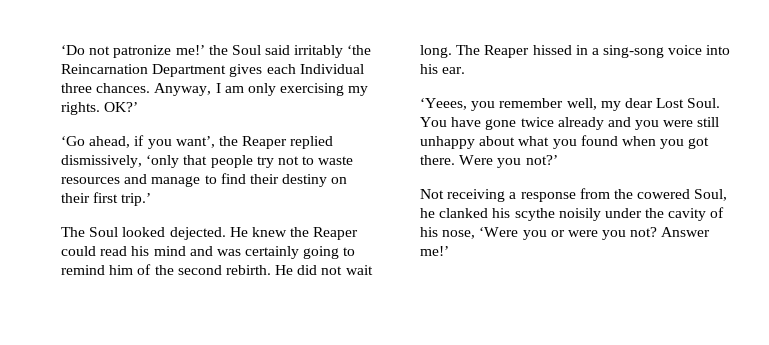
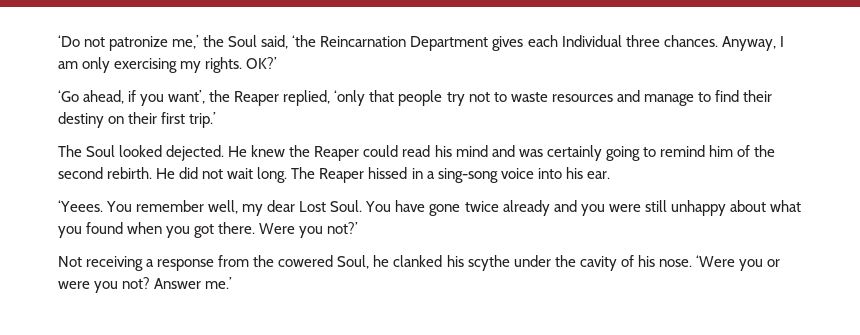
[175,45,205,55] me!’ -> [172,35,200,49] me,’
[265,45,344,58] said irritably -> [261,35,289,49] said,
[290,136,334,149] [61,155,142,168] replied dismissively, -> [283,90,331,106] replied,
[420,98,496,111] ‘Yeees, you -> [58,200,133,212] ‘Yeees. You
[558,208,601,221] noisily -> (510, 263) none
[442,230,476,239] nose, -> [658,259,692,267] nose.
[420,246,449,256] me!’ -> [205,277,233,289] me.’

